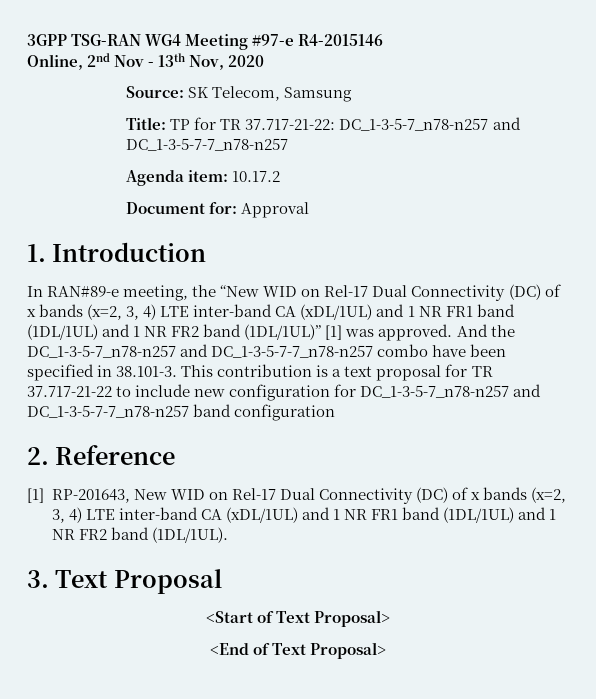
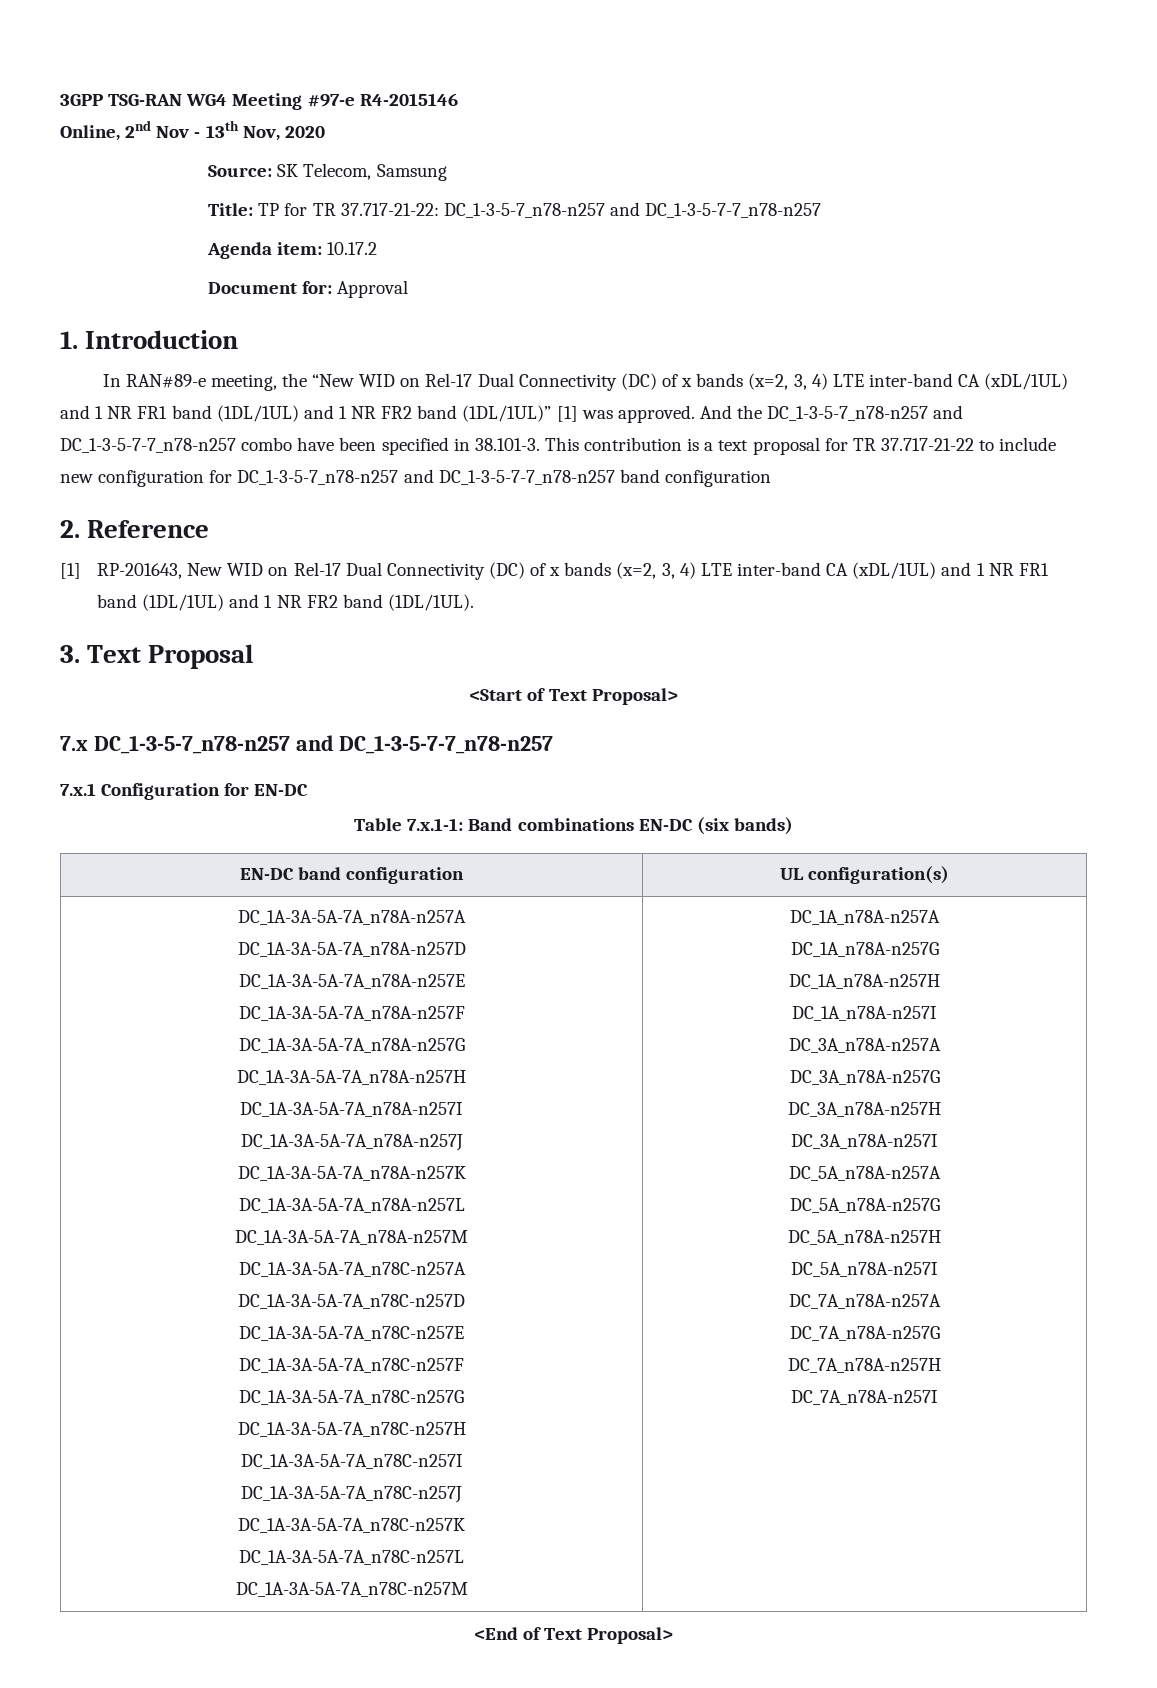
(391, 618) none -> [60,735,554,754] [60,783,309,800] [354,817,793,835] [239,867,465,884] [779,866,950,884] [238,910,466,925] [237,942,466,957] [238,974,465,989] [238,1006,465,1021] [238,1038,465,1053] [237,1070,466,1085] [240,1102,463,1117] [240,1134,463,1151] [237,1166,466,1181] [238,1198,465,1213] [235,1230,468,1245] [238,1262,466,1277] [238,1294,465,1309] [239,1326,464,1341] [239,1358,464,1373] [239,1390,464,1405] [237,1422,466,1437] [240,1454,463,1469] [241,1486,462,1503] [238,1518,465,1533] [239,1550,464,1565] [235,1582,468,1597] [790,910,940,925] [790,942,939,957] [789,974,940,989] [792,1006,937,1021] [789,1038,941,1053] [789,1070,940,1085] [788,1102,941,1117] [791,1134,938,1149] [789,1166,941,1181] [789,1198,940,1213] [788,1230,941,1245] [791,1262,938,1277] [789,1294,941,1309] [789,1326,940,1341] [788,1358,941,1373] [791,1390,938,1405] // 7.x DC_1-3-5-7_n78-n257 and DC_1-3-5-7-7_n78-n257 // 7.x.1 Configuration for EN-DC // Table 7.x.1-1: Band combinations EN-DC (six bands) // EN-DC band configuration | UL configuration(s) // DC_1A-3A-5A-7A_n78A-n257A // DC_1A-3A-5A-7A_n78A-n257D // DC_1A-3A-5A-7A_n78A-n257E // DC_1A-3A-5A-7A_n78A-n257F // DC_1A-3A-5A-7A_n78A-n257G // DC_1A-3A-5A-7A_n78A-n257H // DC_1A-3A-5A-7A_n78A-n257I // DC_1A-3A-5A-7A_n78A-n257J // DC_1A-3A-5A-7A_n78A-n257K // DC_1A-3A-5A-7A_n78A-n257L // DC_1A-3A-5A-7A_n78A-n257M // DC_1A-3A-5A-7A_n78C-n257A // DC_1A-3A-5A-7A_n78C-n257D // DC_1A-3A-5A-7A_n78C-n257E // DC_1A-3A-5A-7A_n78C-n257F // DC_1A-3A-5A-7A_n78C-n257G // DC_1A-3A-5A-7A_n78C-n257H // DC_1A-3A-5A-7A_n78C-n257I // DC_1A-3A-5A-7A_n78C-n257J // DC_1A-3A-5A-7A_n78C-n257K // DC_1A-3A-5A-7A_n78C-n257L // DC_1A-3A-5A-7A_n78C-n257M | DC_1A_n78A-n257A // DC_1A_n78A-n257G // DC_1A_n78A-n257H // DC_1A_n78A-n257I // DC_3A_n78A-n257A // DC_3A_n78A-n257G // DC_3A_n78A-n257H // DC_3A_n78A-n257I // DC_5A_n78A-n257A // DC_5A_n78A-n257G // DC_5A_n78A-n257H // DC_5A_n78A-n257I // DC_7A_n78A-n257A // DC_7A_n78A-n257G // DC_7A_n78A-n257H // DC_7A_n78A-n257I

